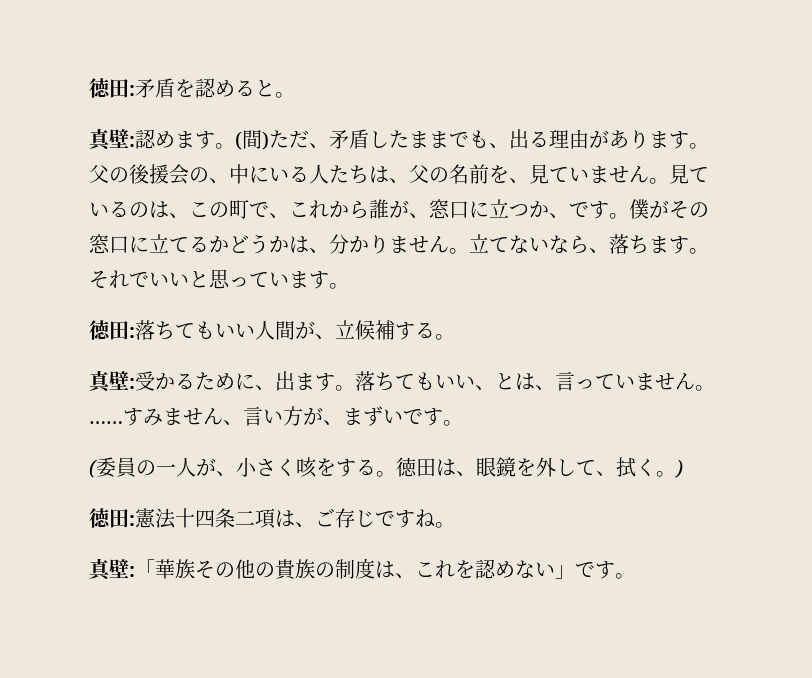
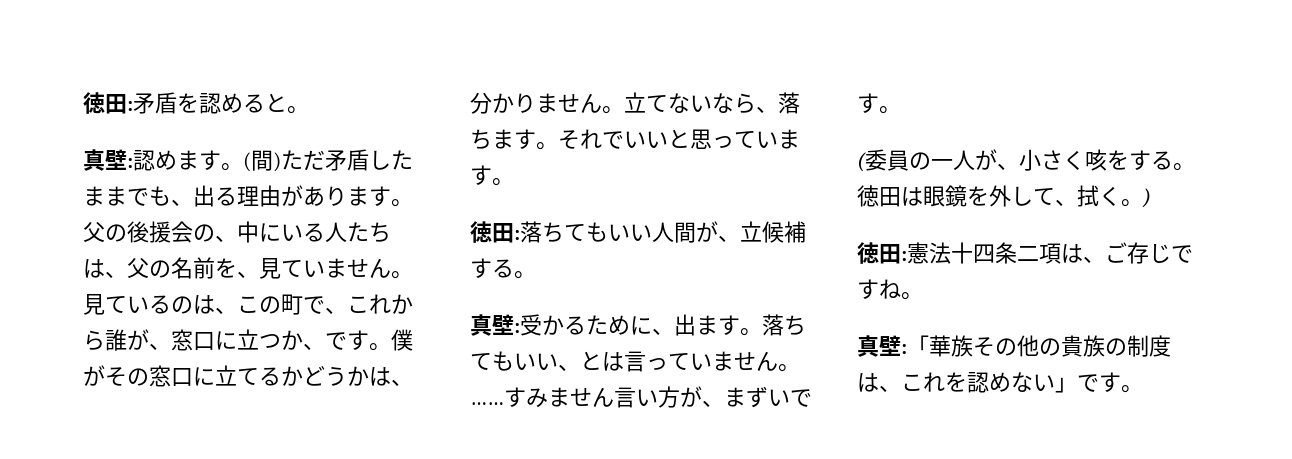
[309,143,329,148] 、 -> (325, 160) none
[535,385,555,390] 、 -> (624, 361) none
[223,420,243,425] 、 -> (614, 397) none
[456,471,476,476] 、 -> (923, 196) none

